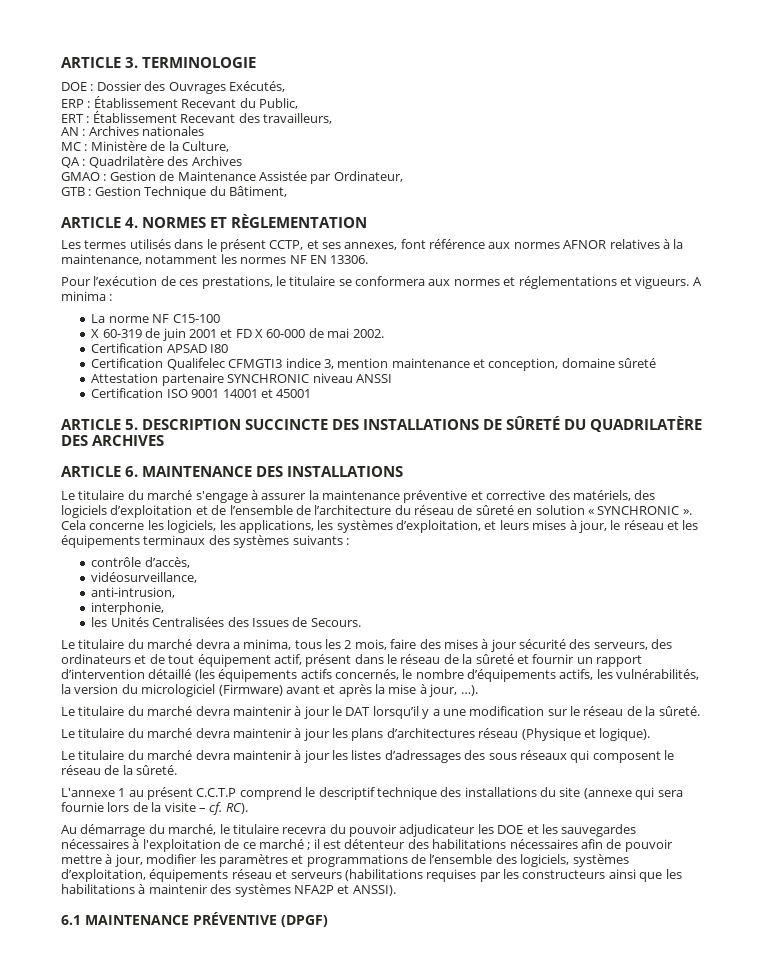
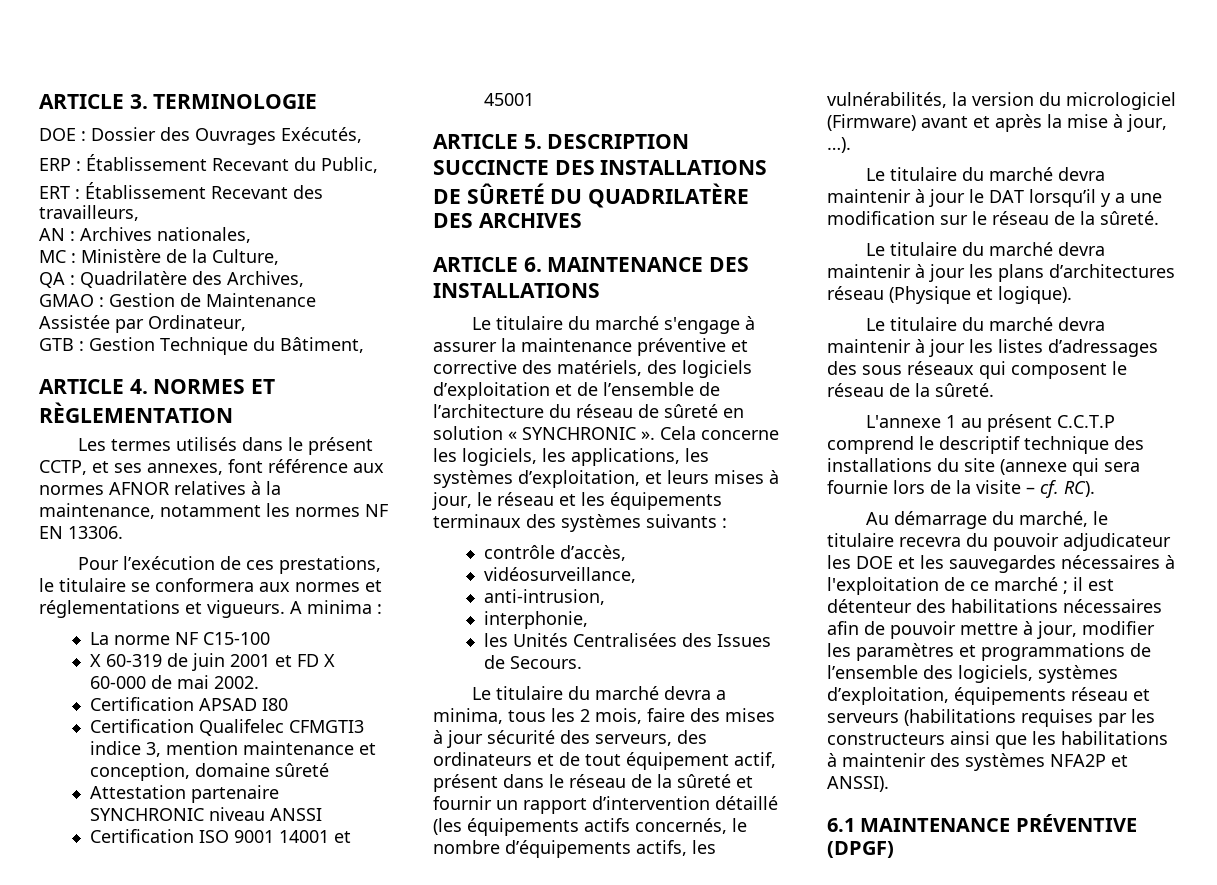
[142,126,205,136] nationales -> [157,227,251,243] nationales,
[191,156,242,166] Archives -> [227,271,304,287] Archives,

